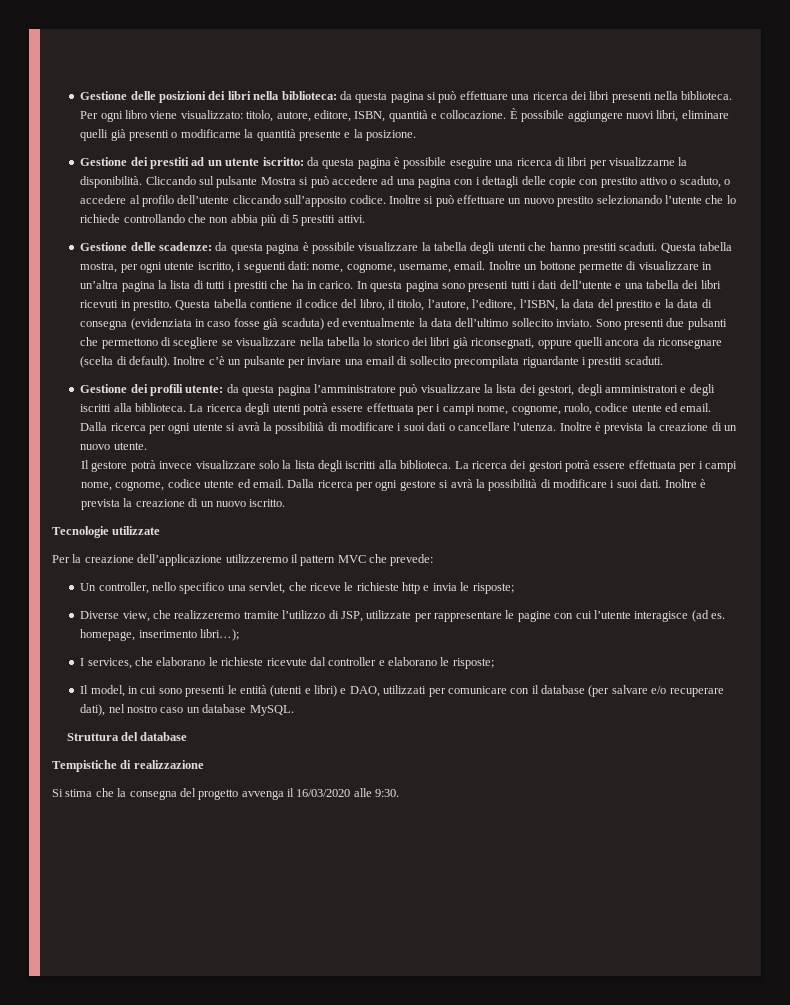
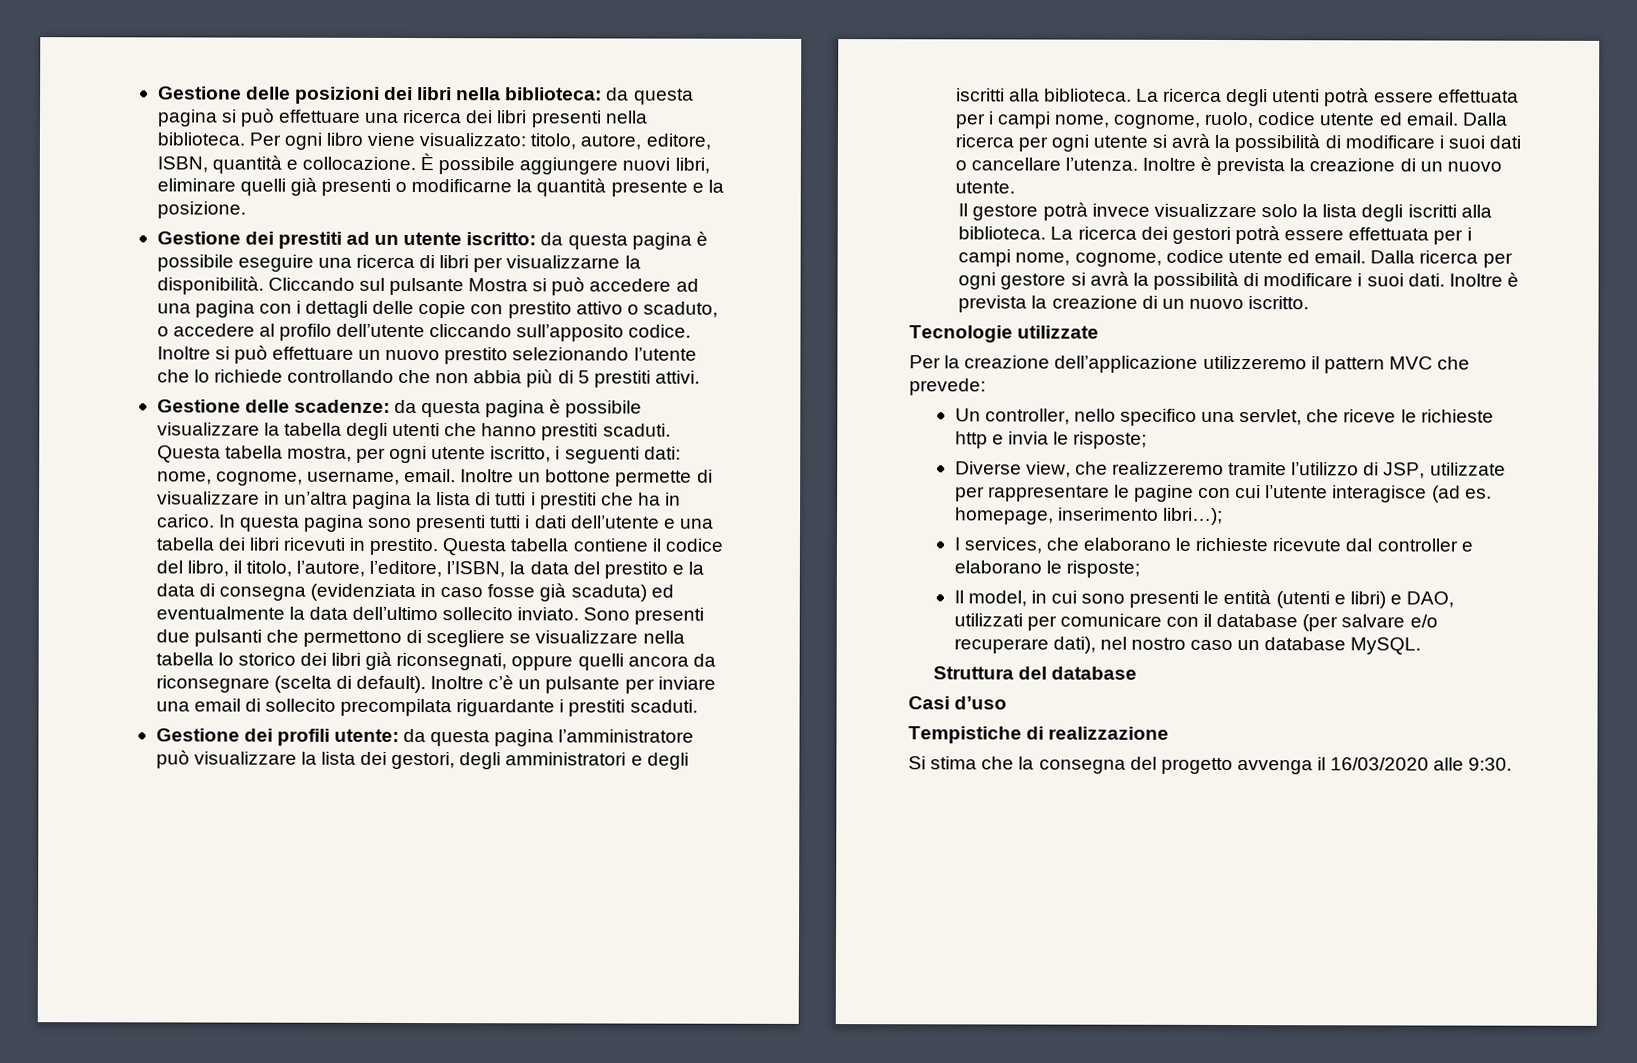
(188, 736) none -> [908,696,1008,710] // Casi d’uso

